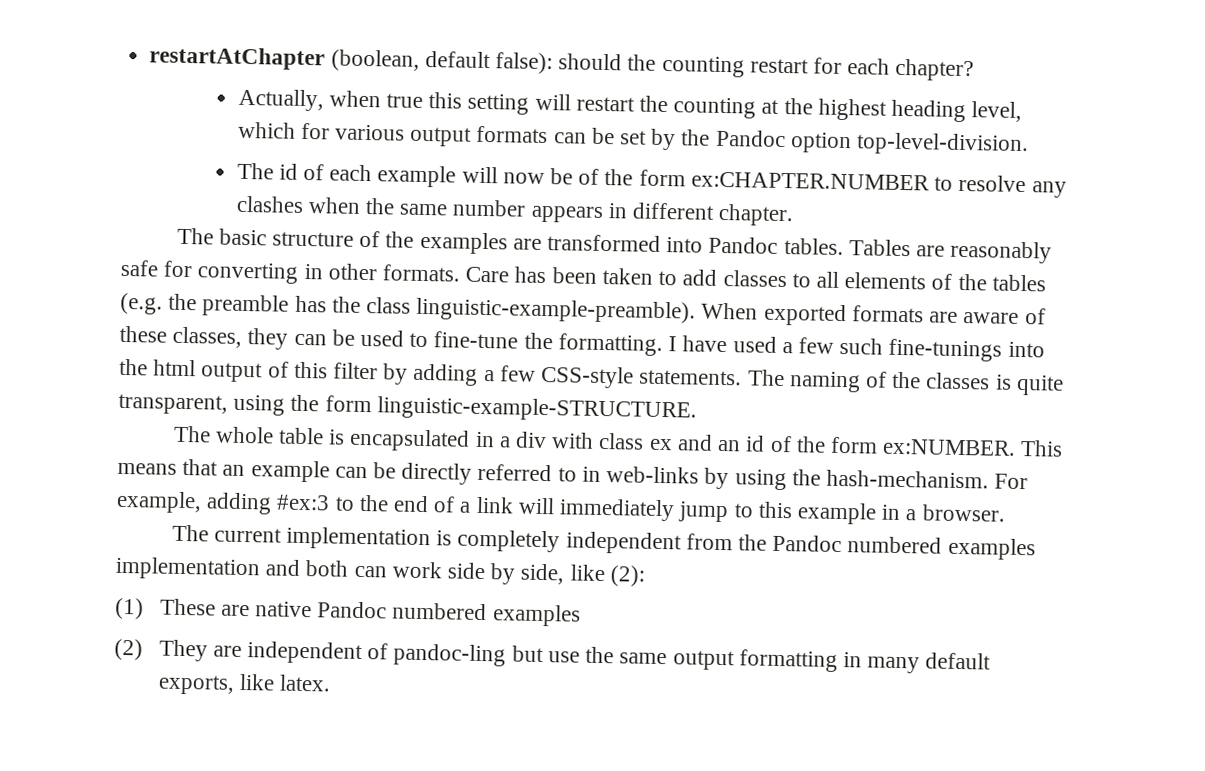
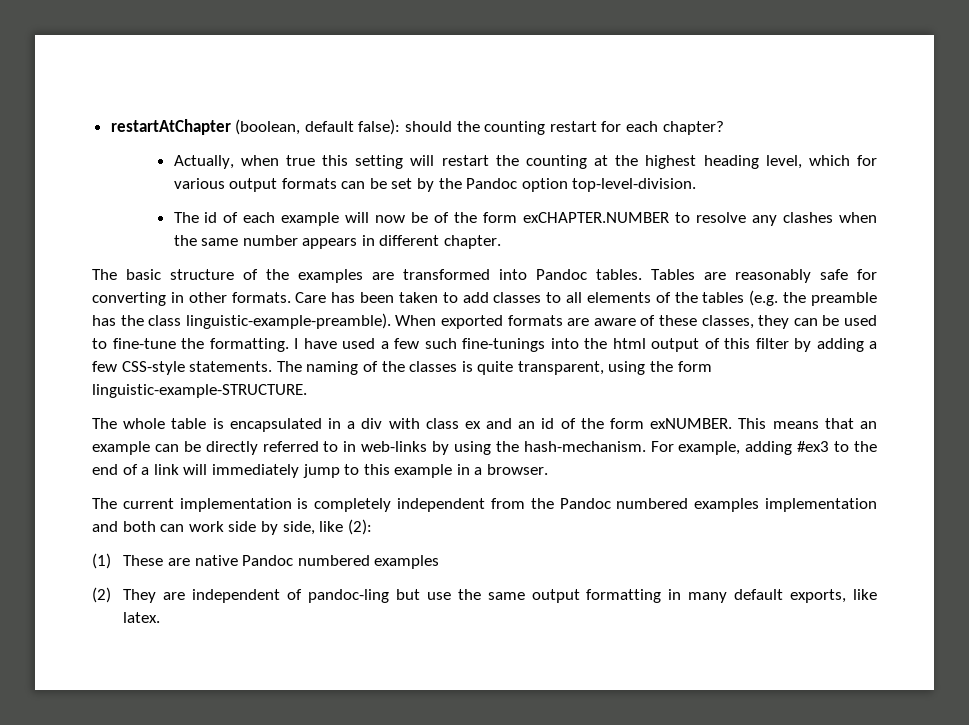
[690,171,930,191] ex:CHAPTER.NUMBER -> [523,212,670,223] exCHAPTER.NUMBER
[882,438,1017,456] ex:NUMBER. -> [650,418,733,429] exNUMBER.
[276,494,331,511] #ex:3 -> [797,441,830,452] #ex3

